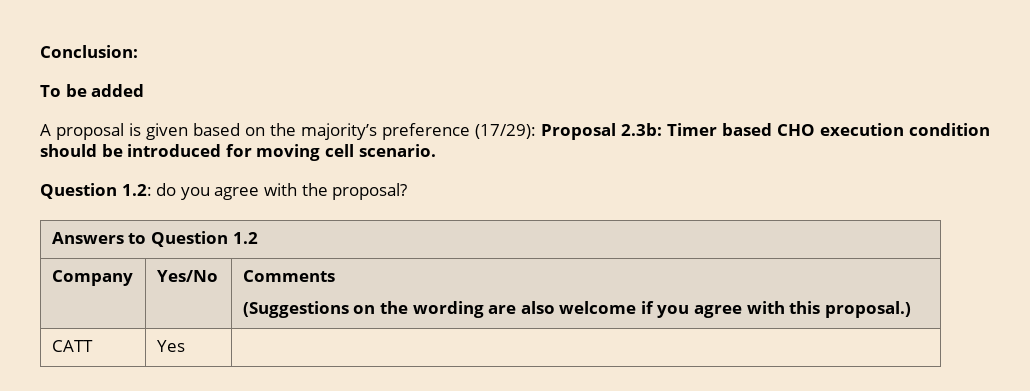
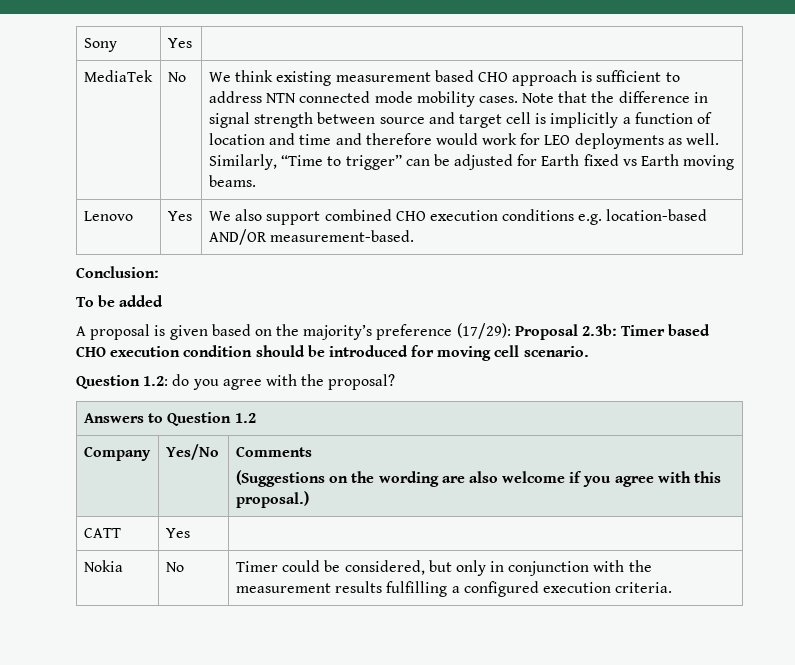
(40, 51) none -> [83,38,117,52] [167,38,192,48] [83,70,153,82] [167,72,186,82] [208,70,680,86] [208,91,708,107] [208,112,712,128] [208,133,719,149] [208,154,735,170] [208,175,256,187] [83,211,133,221] [167,211,192,221] [208,209,708,225] [208,229,415,245] Sony | Yes | // MediaTek | No | We think existing measurement based CHO approach is sufficient to address NTN connected mode mobility cases. Note that the difference in signal strength between source and target cell is implicitly a function of location and time and therefore would work for LEO deployments as well. Similarly, “Time to trigger” can be adjusted for Earth fixed vs Earth moving beams. // Lenovo | Yes | We also support combined CHO execution conditions e.g. location-based AND/OR measurement-based. //
(185, 346) none -> [83,560,123,572] [165,562,184,572] [235,560,652,576] [235,581,673,597] // Nokia | No | Timer could be considered, but only in conjunction with the measurement results fulfilling a configured execution criteria.

